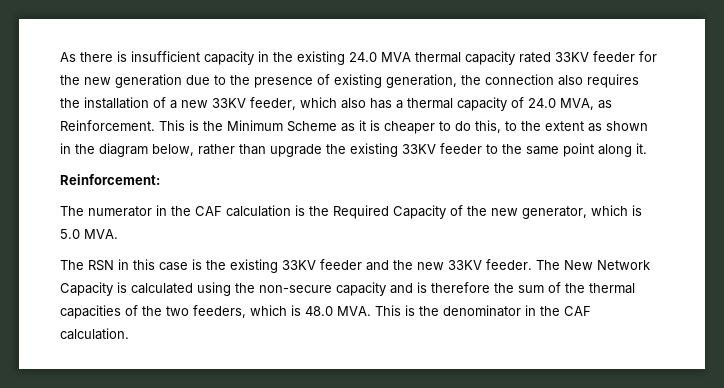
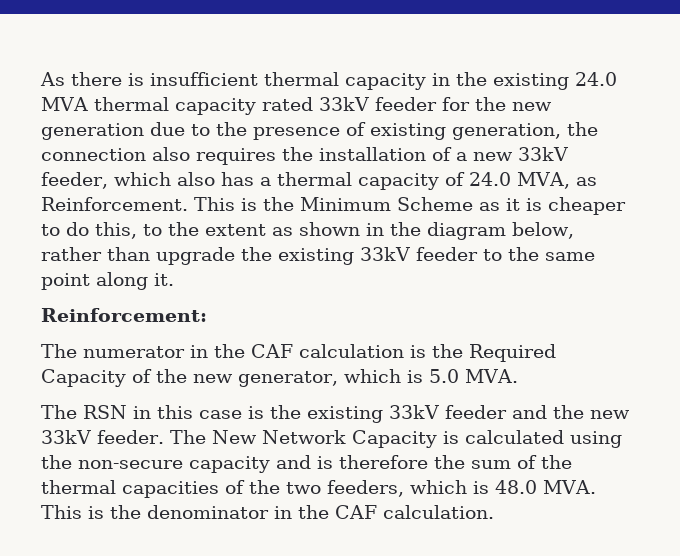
(200, 56) none -> [264,72,339,86] thermal
[555,52,589,62] 33KV -> [318,97,369,111] 33kV
[212,98,246,108] 33KV -> [518,147,568,161] 33kV
[402,144,436,154] 33KV -> [360,247,410,261] 33kV
[282,260,316,270] 33KV -> [389,405,439,419] 33kV
[448,260,482,270] 33KV -> [41,430,91,444] 33kV

